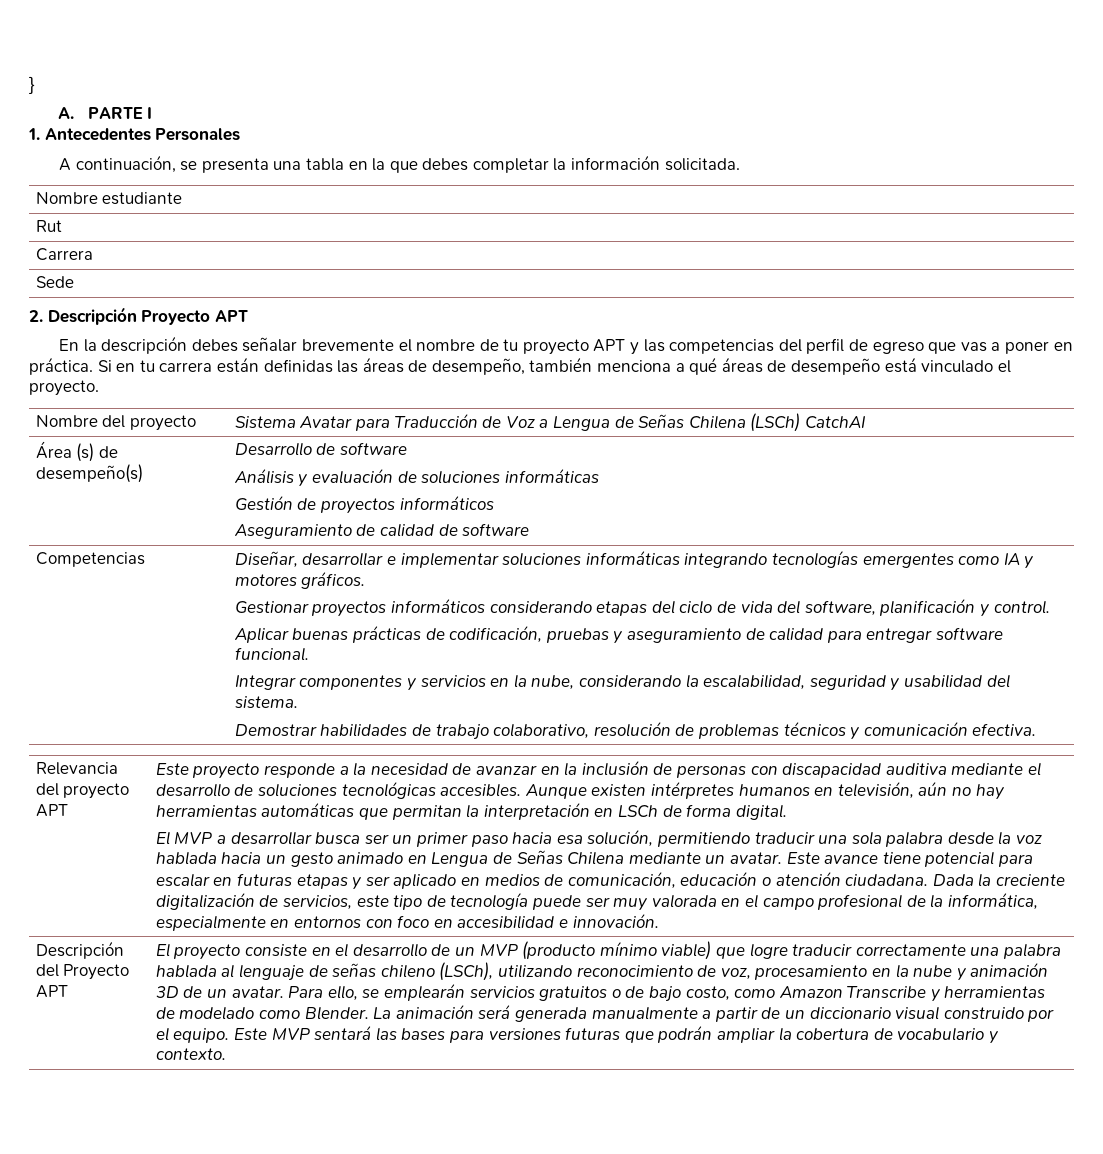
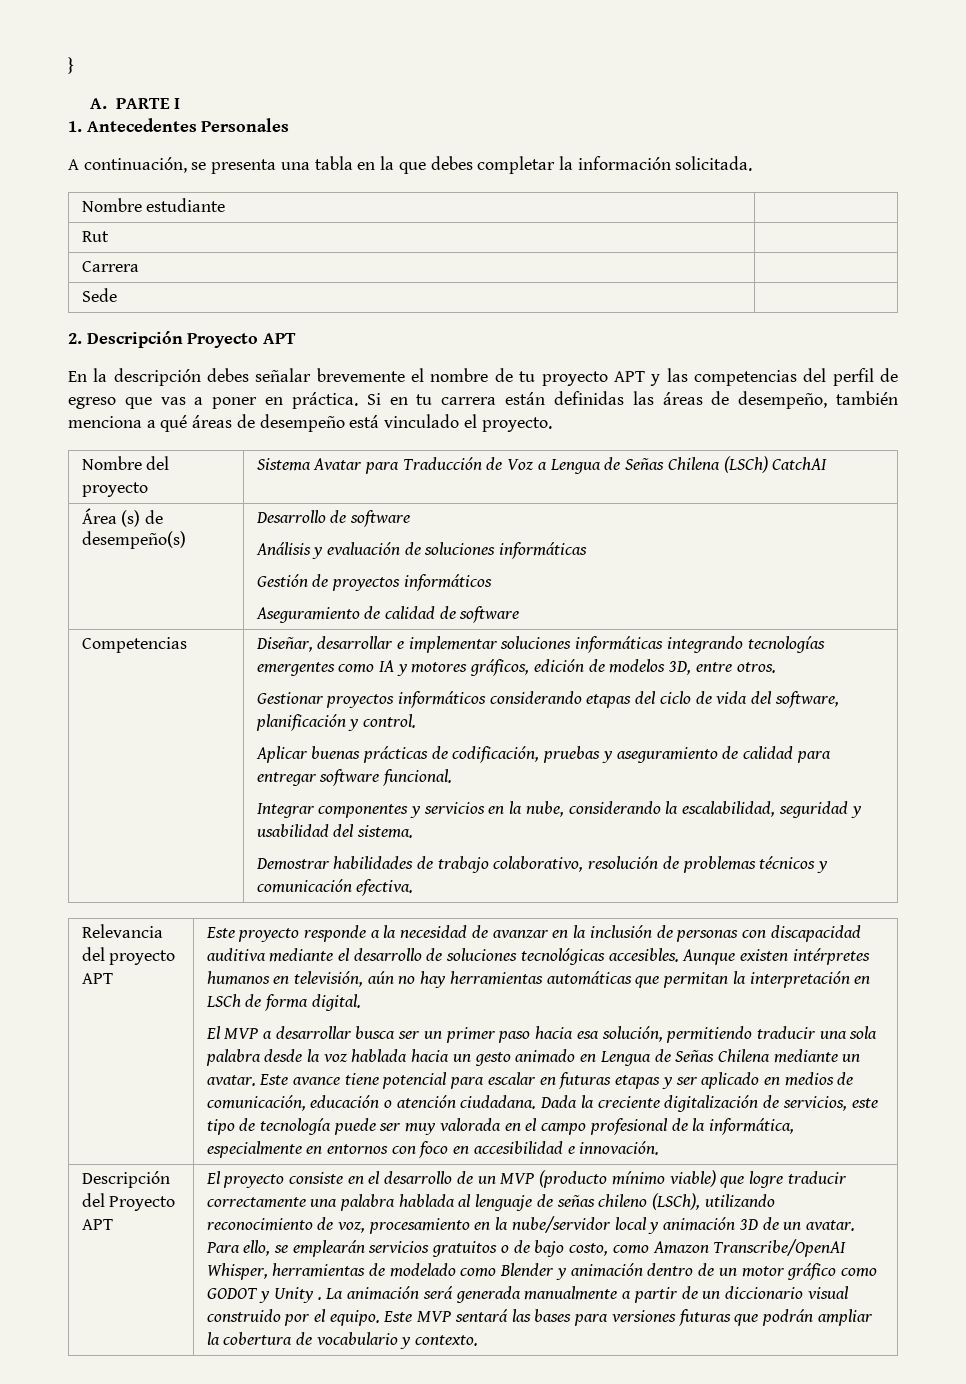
[301,571,366,589] gráficos. -> [470,659,776,676] gráficos, edición de modelos 3D, entre otros.
[913,965,953,977] nube -> [511,1216,647,1233] nube/servidor local
[847,986,941,1002] Transcribe y -> [713,1239,847,1257] [206,1263,268,1280] Transcribe/OpenAI Whisper,
[304,1006,369,1020] Blender. -> [500,1263,877,1280] [206,1287,322,1303] Blender y animación dentro de un motor gráfico como GODOT y Unity .

